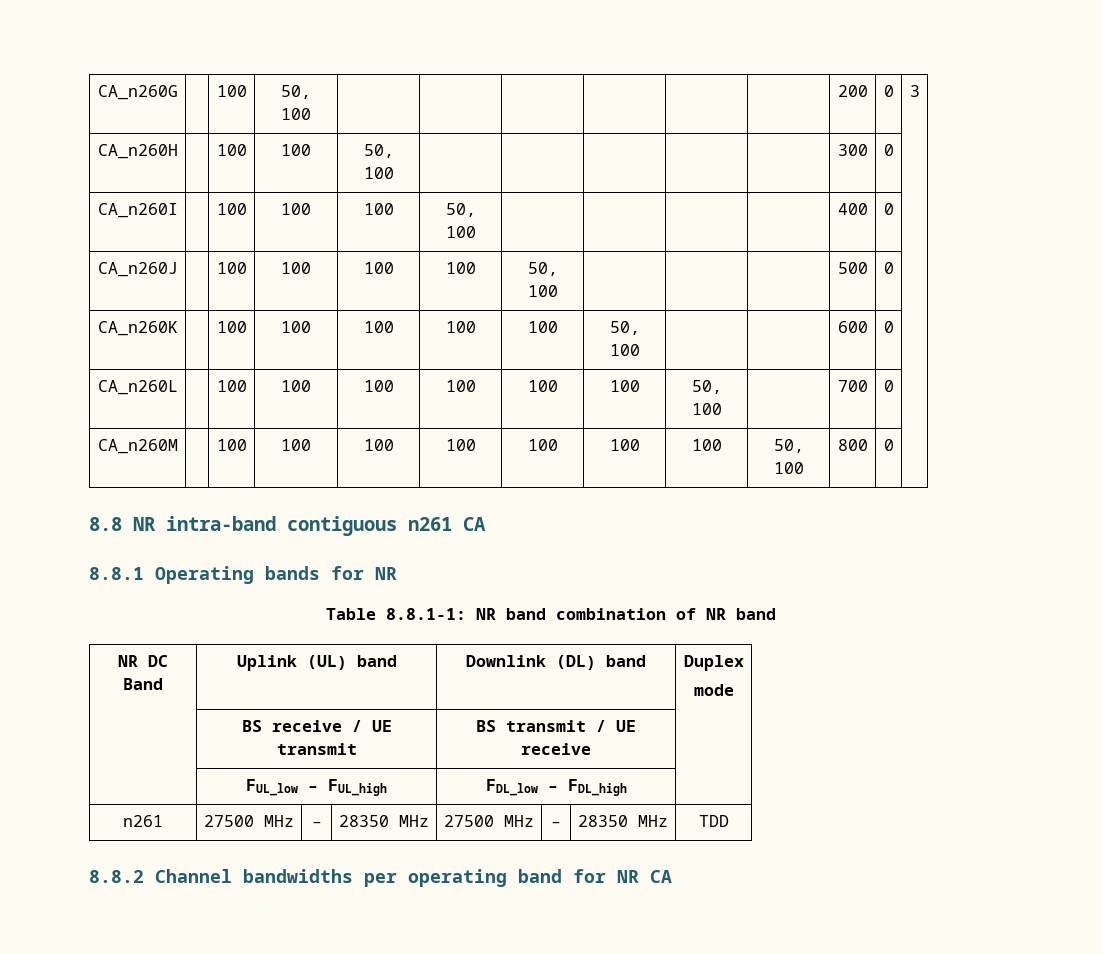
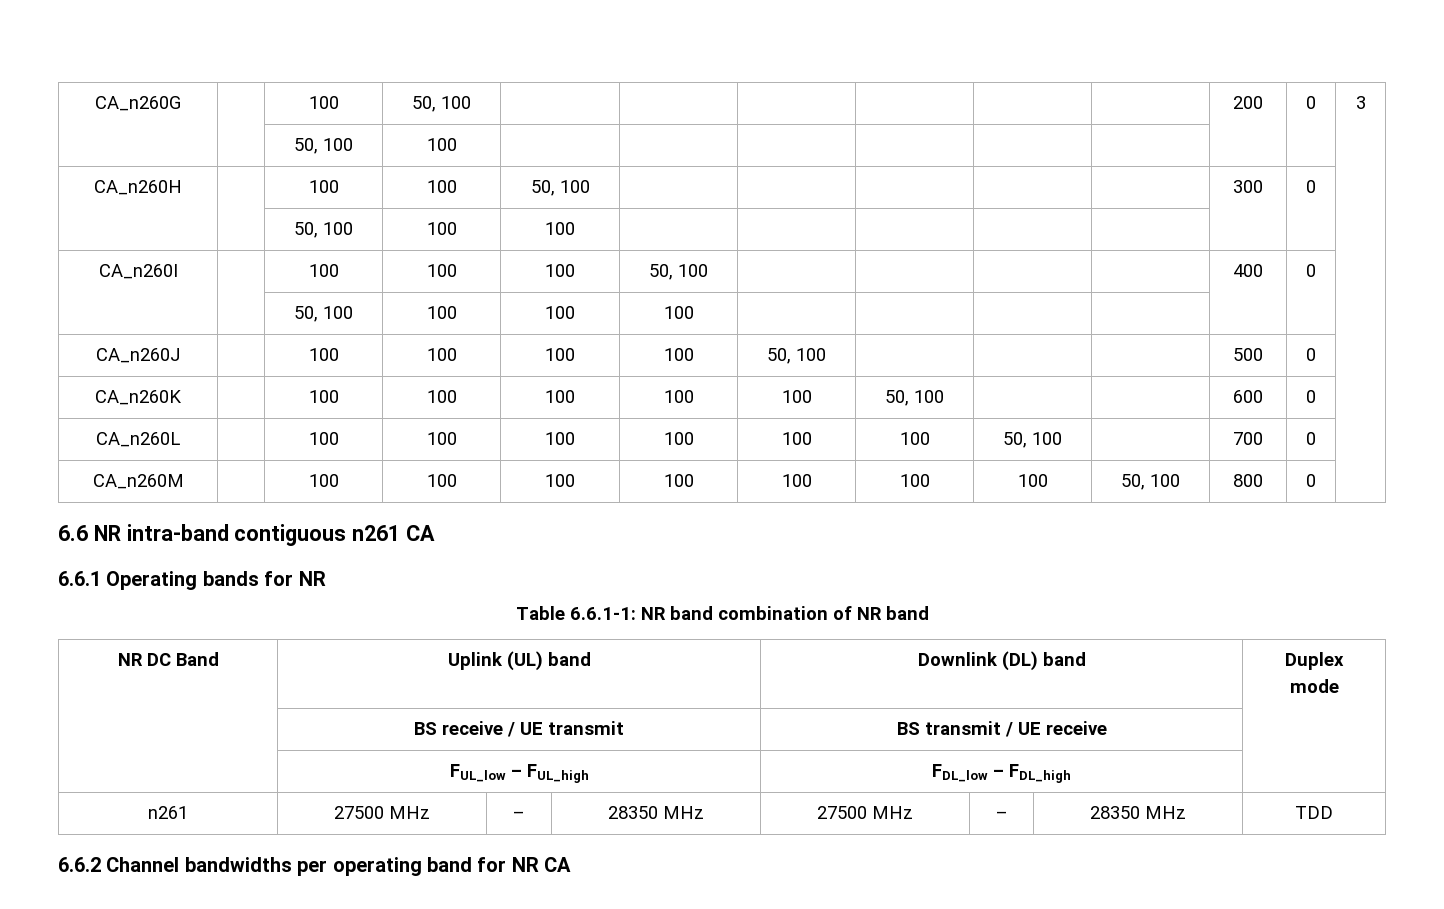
(920, 91) none -> [294,138,353,154] [426,138,457,151] // | | 50, 100 | 100 | | | | | | | | |
(894, 150) none -> [294,222,353,238] [426,222,457,235] [545,222,575,235] // | | 50, 100 | 100 | 100 | | | | | | | |
(894, 209) none -> [294,306,353,322] [426,306,457,319] [545,306,575,319] [663,306,694,319] // | | 50, 100 | 100 | 100 | 100 | | | | | | |
[89,517,122,531] 8.8 -> [58,525,88,541] 6.6
[89,567,144,580] 8.8.1 -> [58,571,101,586] 6.6.1
[386,608,466,620] 8.8.1-1: -> [569,607,636,620] 6.6.1-1:
[89,870,144,883] 8.8.2 -> [58,857,101,872] 6.6.2

